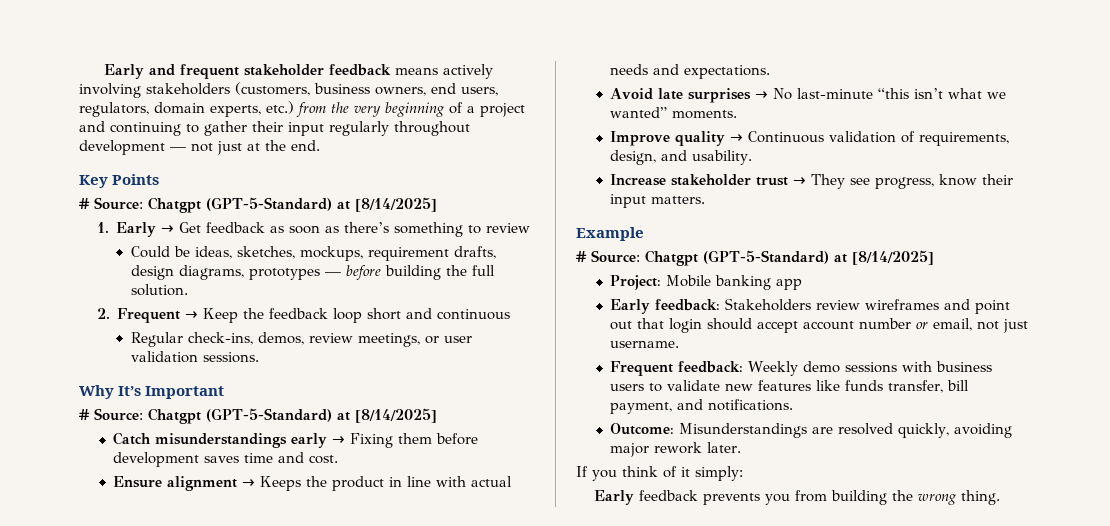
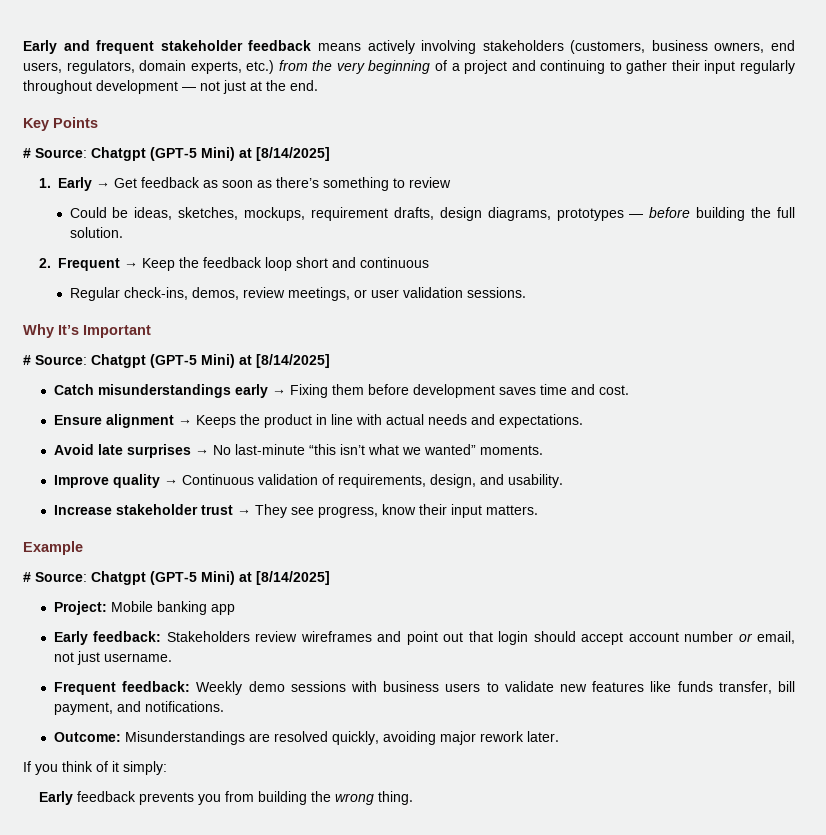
[206,197,332,211] (GPT-5-Standard) -> [150,147,235,161] (GPT‑5 Mini)
[206,408,332,422] (GPT-5-Standard) -> [150,354,235,368] (GPT‑5 Mini)
[703,250,829,264] (GPT-5-Standard) -> [150,571,235,585] (GPT‑5 Mini)

